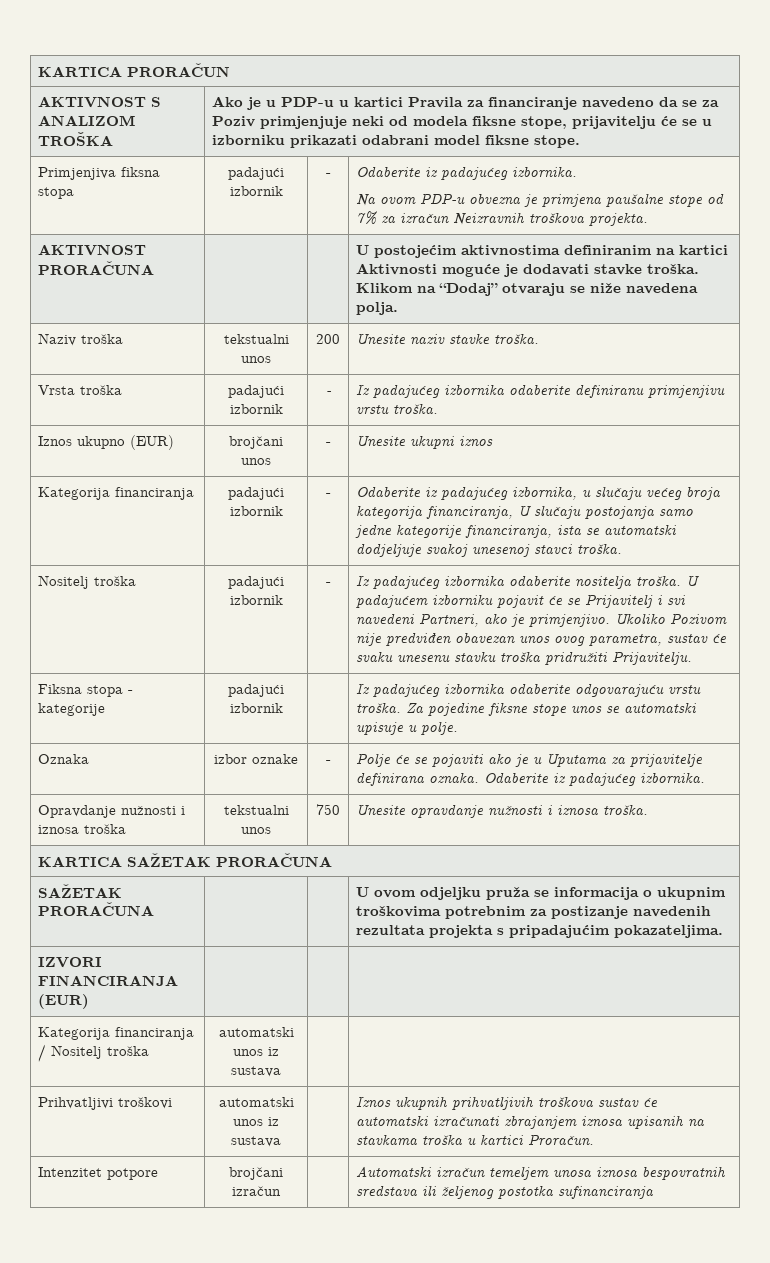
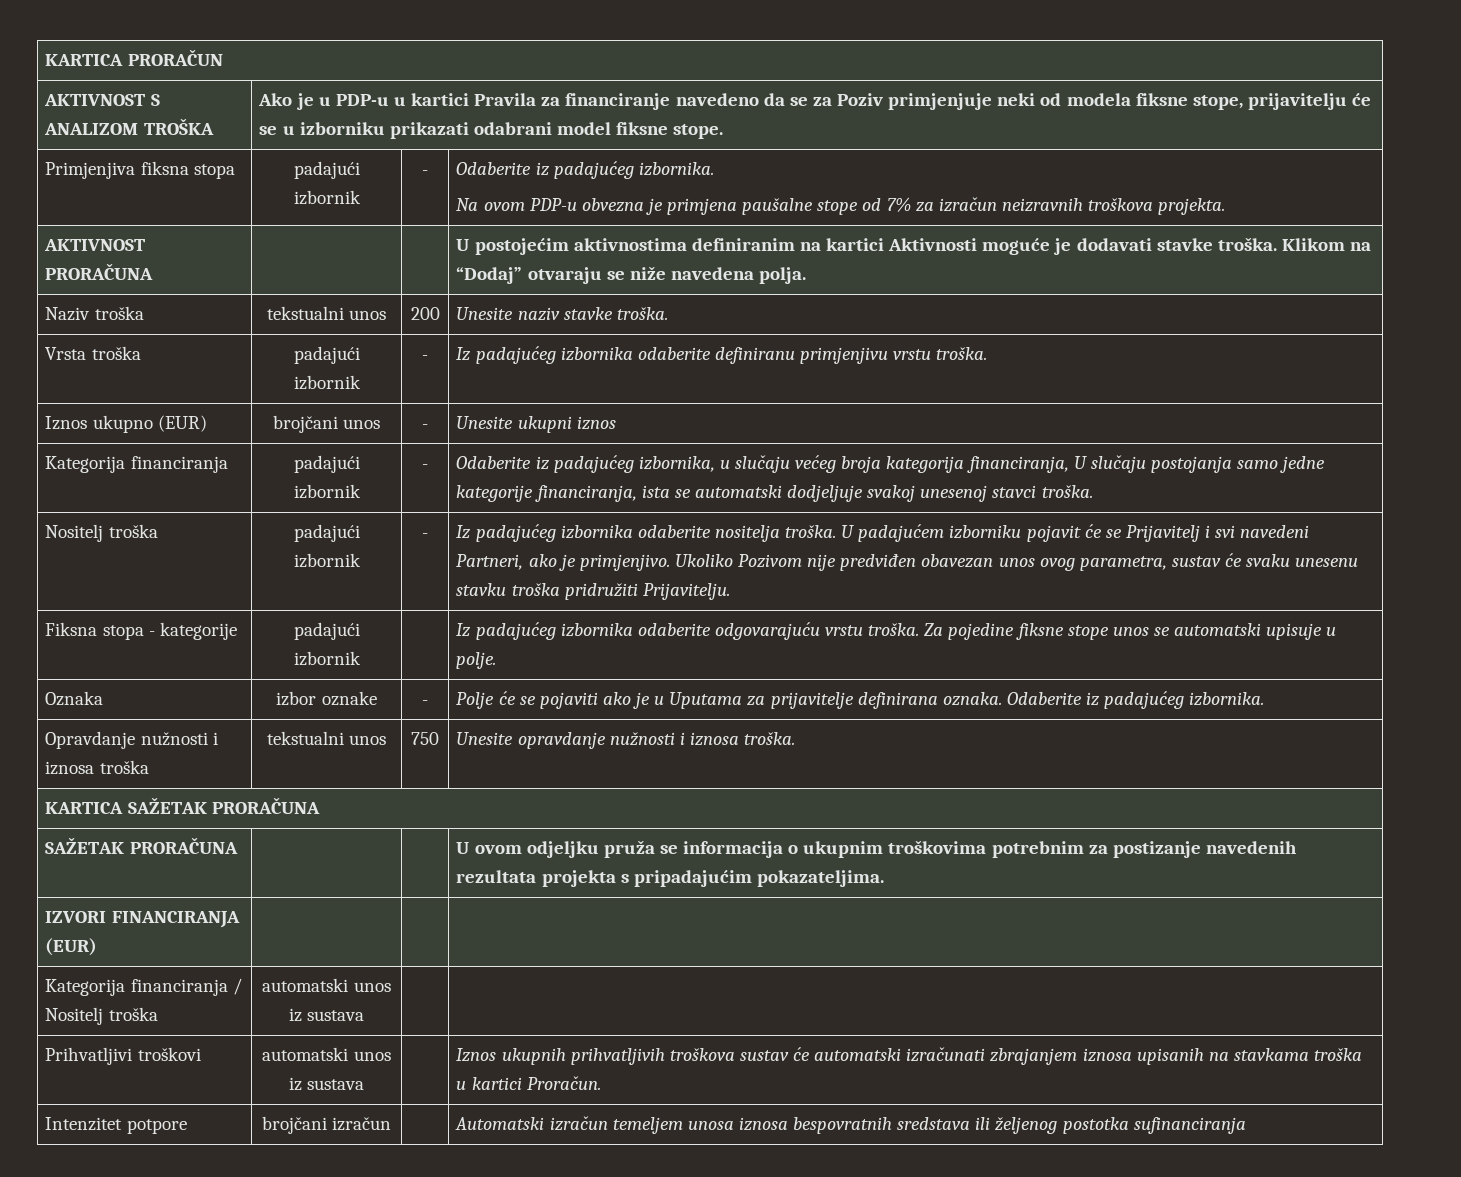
[452,212,525,225] Neizravnih -> [1001,198,1083,212] neizravnih

